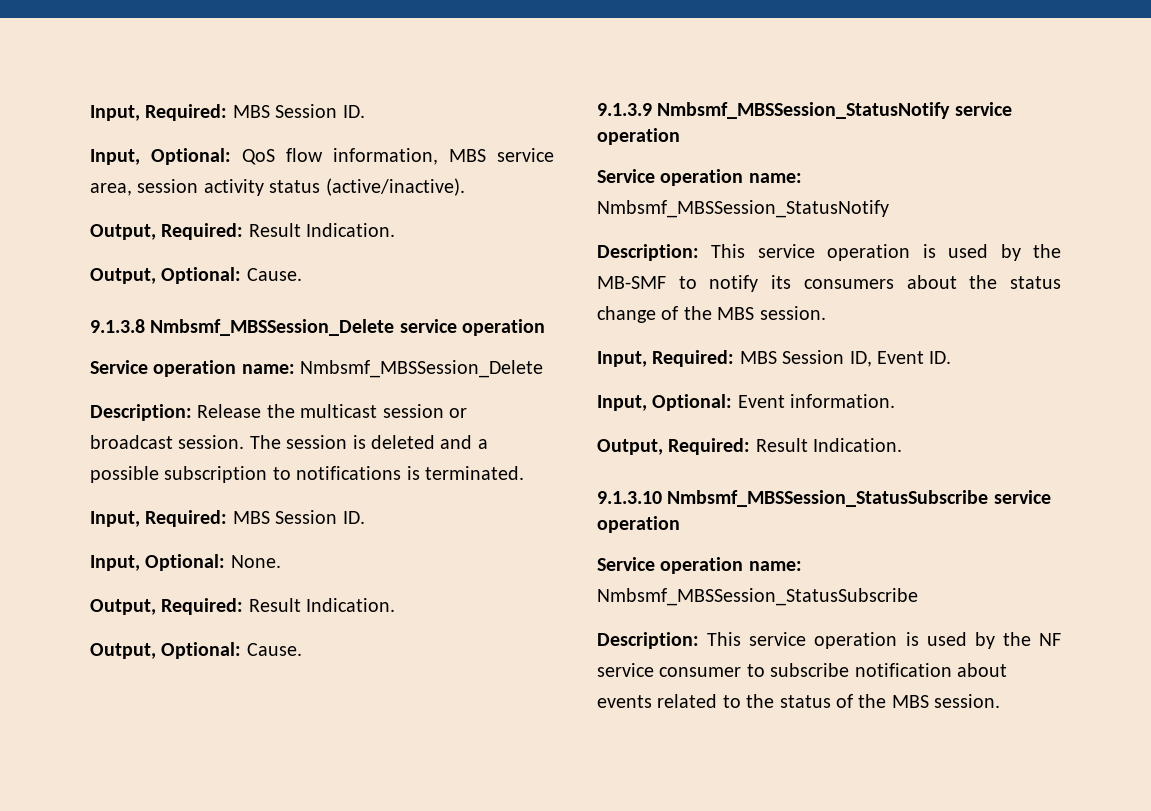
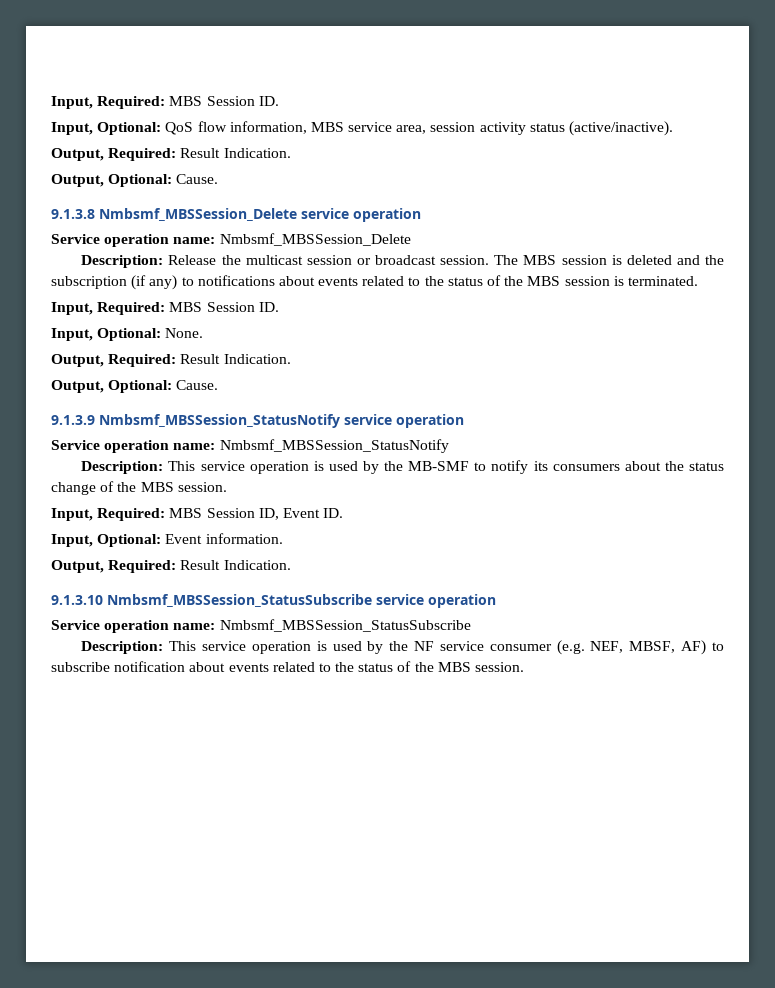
(281, 442) none -> [523,255,557,265] MBS
[477,439,488,449] [90,466,402,483] a possible subscription to notifications -> [705,255,724,265] [51,275,610,290] the subscription (if any) to notifications about events related to the status of the MBS session
(742, 672) none -> [556,640,707,655] (e.g. NEF, MBSF, AF)

